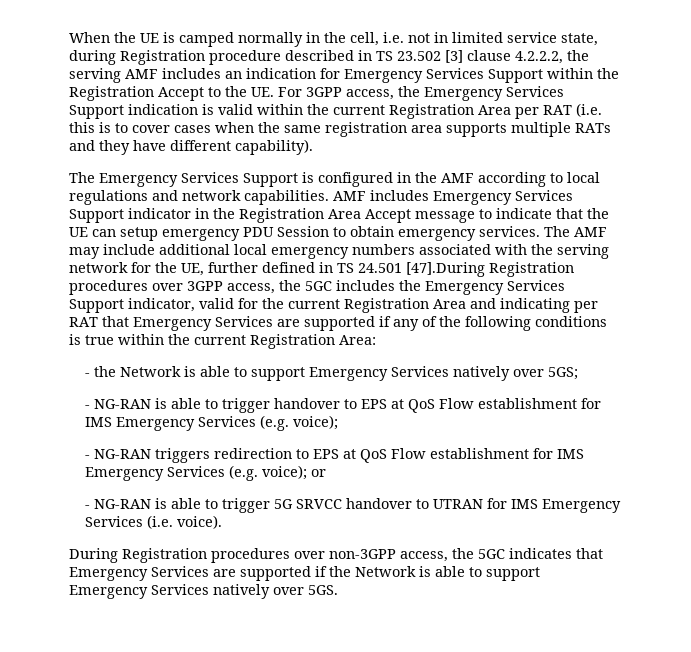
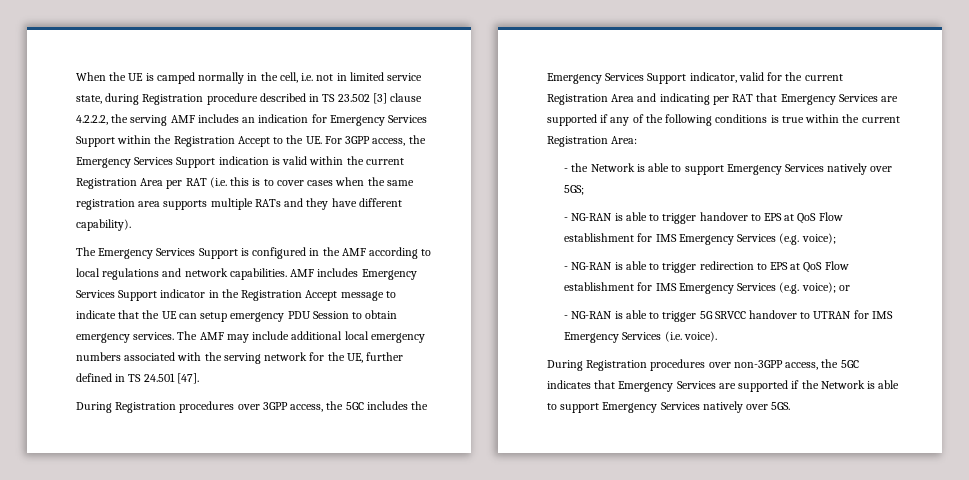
[328,209,361,219] Area -> (303, 295) none
[406,262,485,277] [47].During -> [176,373,199,384] [76,402,112,413] [47]. // During
[155,448,211,463] triggers -> [614,261,697,273] is able to trigger

